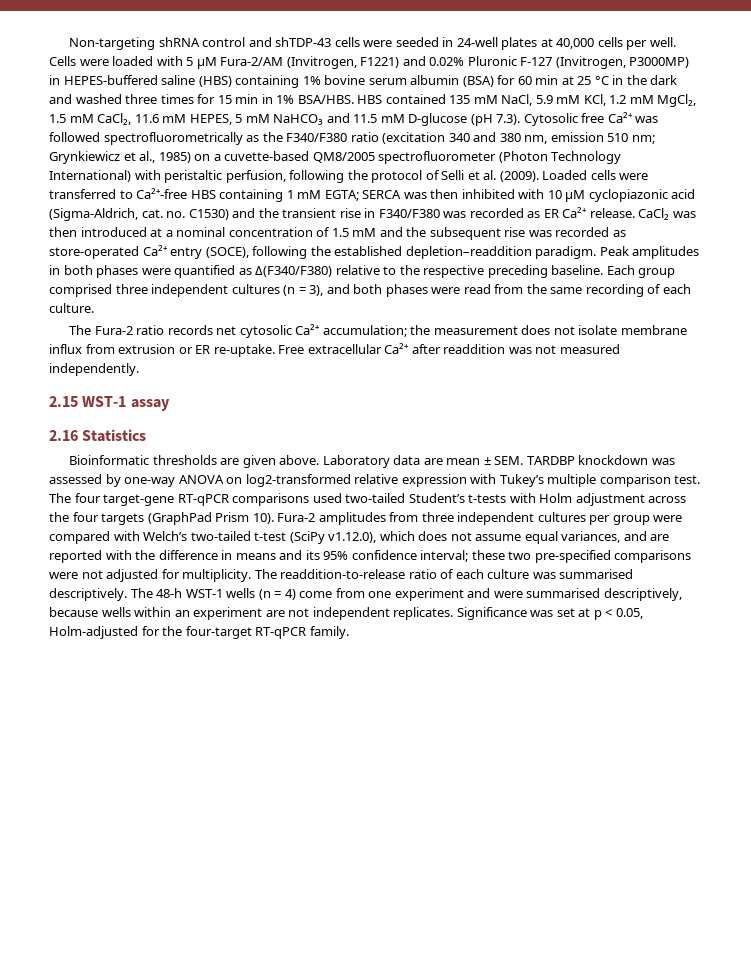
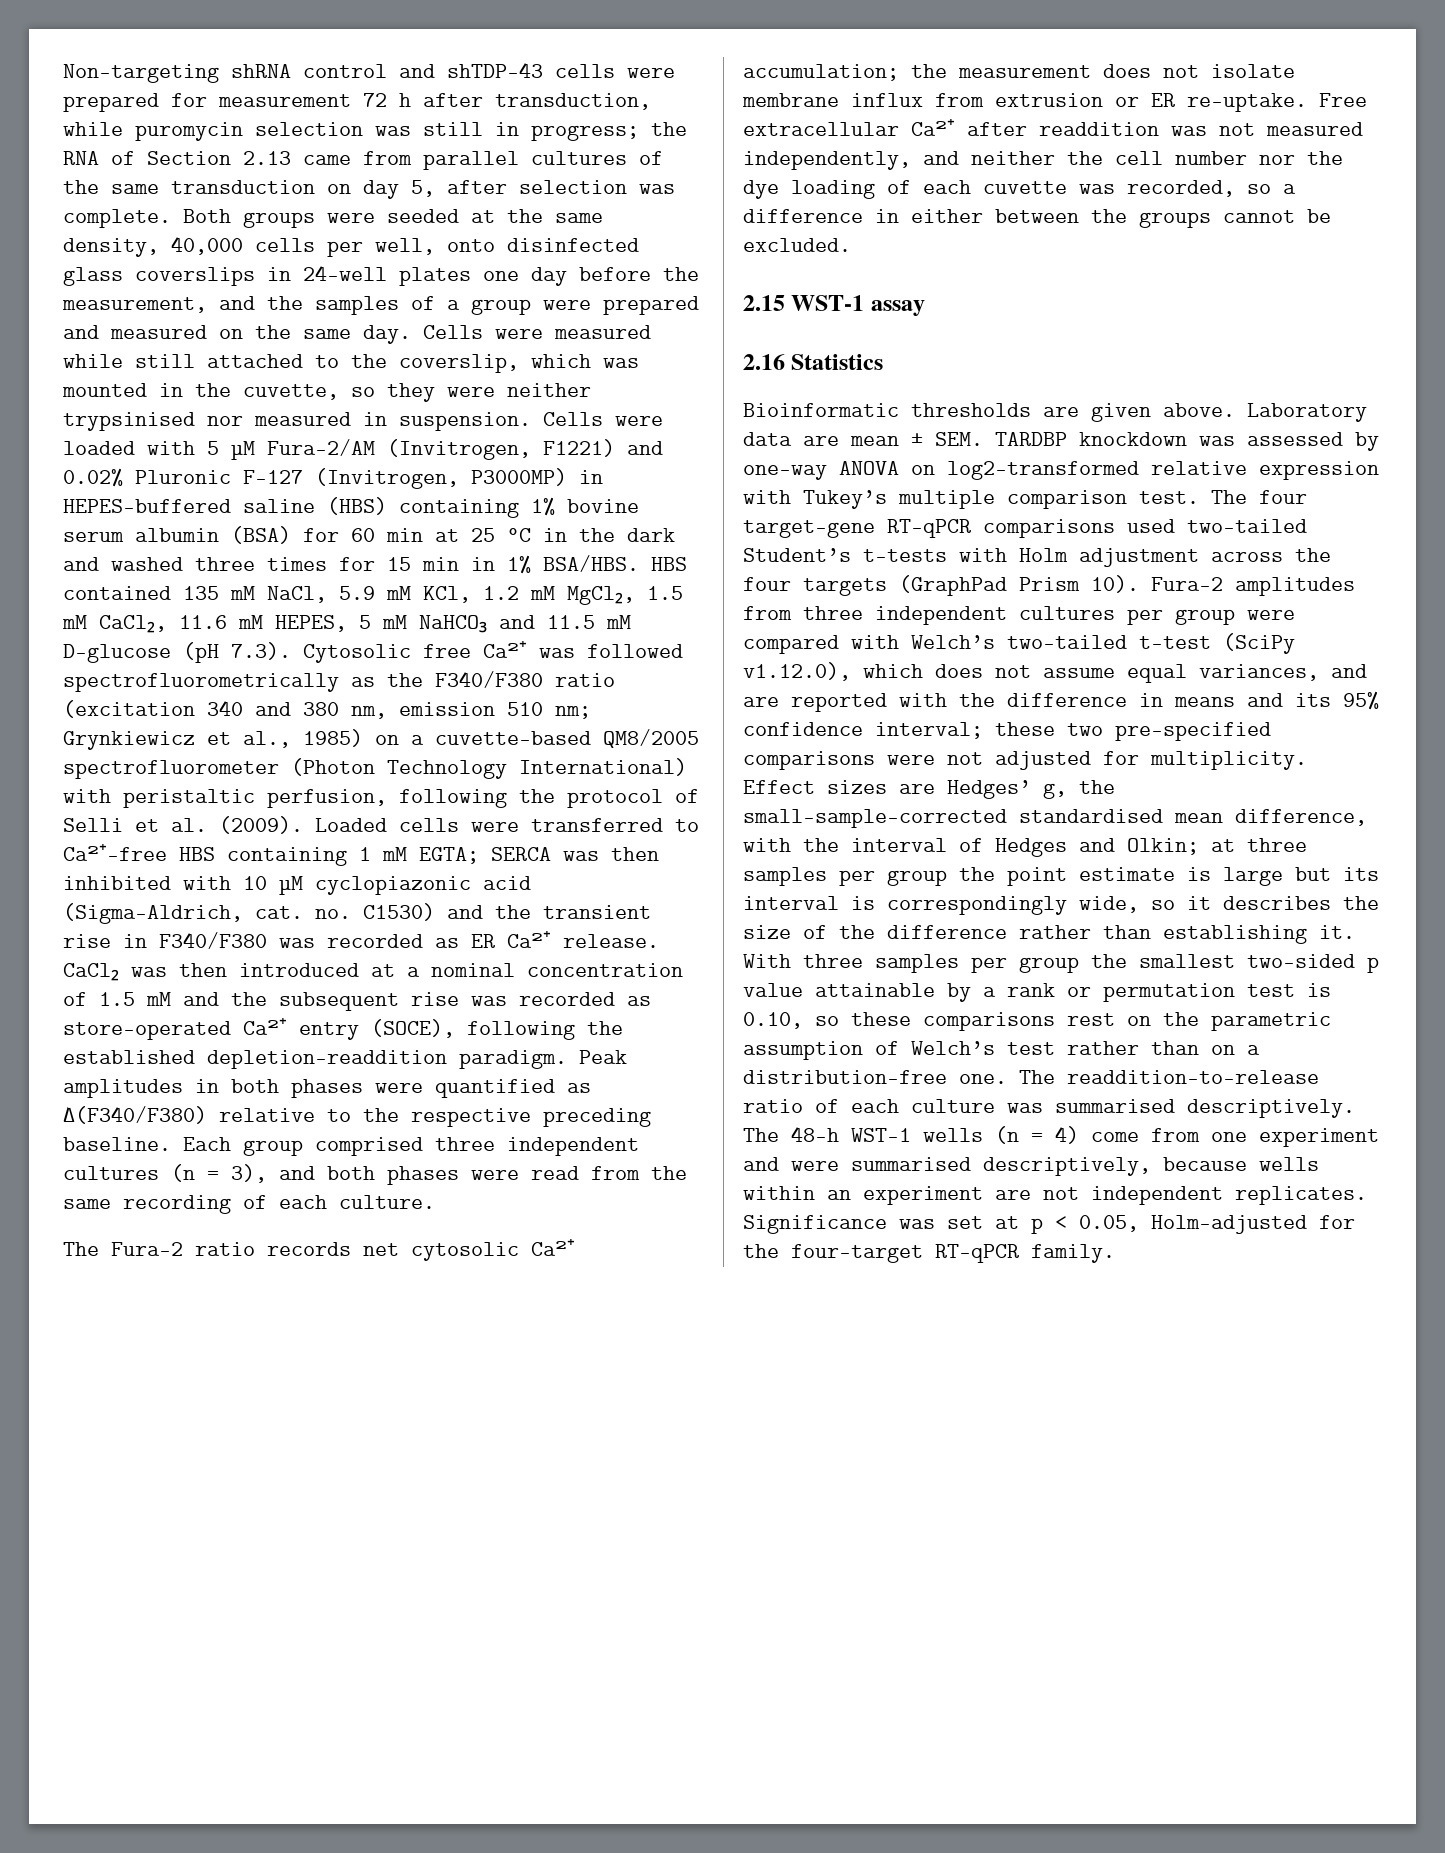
[395,37,676,50] seeded in 24-well plates at 40,000 cells per well. -> [63,93,651,112] [63,122,687,141] [63,151,663,170] [63,180,675,199] [63,209,603,228] [63,236,639,257] [63,265,699,286] [62,296,699,315] [63,325,651,344] [63,354,639,373] [62,383,591,402] [63,412,531,431] prepared for measurement 72 h after transduction, while puromycin selection was still in progress; the RNA of Section 2.13 came from parallel cultures of the same transduction on day 5, after selection was complete. Both groups were seeded at the same density, 40,000 cells per well, onto disinfected glass coverslips in 24-well plates one day before the measurement, and the samples of a group were prepared and measured on the same day. Cells were measured while still attached to the coverslip, which was mounted in the cuvette, so they were neither trypsinised nor measured in suspension.
[49,363,139,376] independently. -> [743,151,1343,170] [743,180,1296,199] [743,209,1331,228] [743,238,851,252] independently, and neither the cell number nor the dye loading of each cuvette was recorded, so a difference in either between the groups cannot be excluded.
(252, 575) none -> [743,780,1115,799] [743,809,1367,828] [743,838,1307,857] [743,867,1379,886] [743,896,1379,915] [743,925,1355,944] [743,954,1379,973] [743,983,1331,1002] [743,1012,1331,1031] [743,1041,1260,1060] [743,1070,1007,1084] Effect sizes are Hedges’ g, the small-sample-corrected standardised mean difference, with the interval of Hedges and Olkin; at three samples per group the point estimate is large but its interval is correspondingly wide, so it describes the size of the difference rather than establishing it. With three samples per group the smallest two-sided p value attainable by a rank or permutation test is 0.10, so these comparisons rest on the parametric assumption of Welch’s test rather than on a distribution-free one.

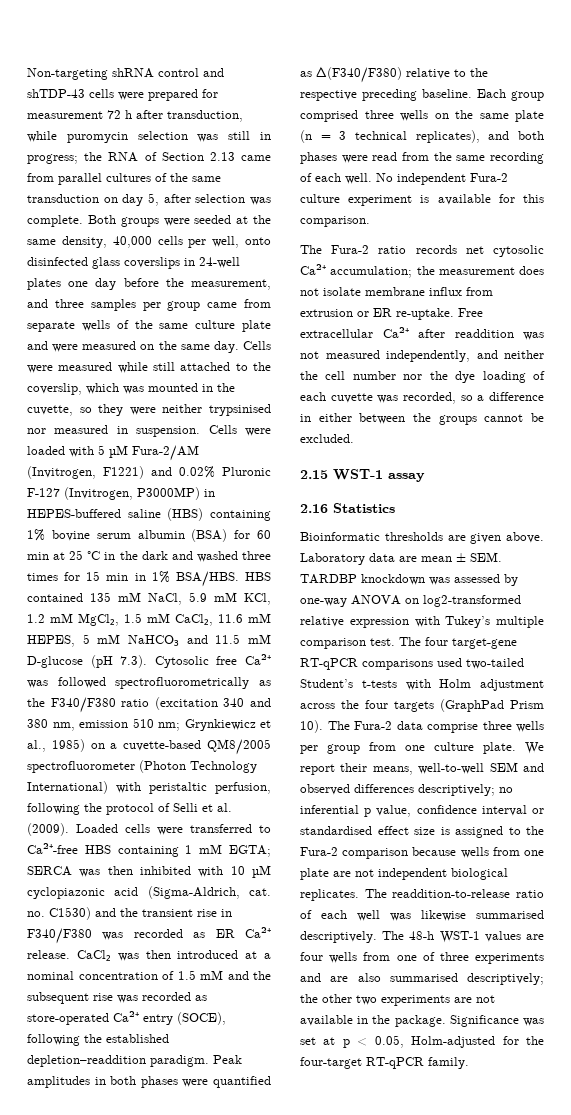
[267,296,699,315] [63,325,99,339] the samples of a group were prepared and -> [54,299,271,311] [27,320,271,332] [27,341,79,352] three samples per group came from separate wells of the same culture plate and were
[507,1137,639,1156] [63,1164,267,1183] independent cultures (n = 3), -> [400,110,544,122] [300,130,480,143] wells on the same plate (n = 3 technical replicates),
[339,1195,435,1209] culture. -> [345,173,508,185] [300,194,544,206] [300,216,370,227] well. No independent Fura-2 culture experiment is available for this comparison.
[1151,577,1355,596] [743,606,1295,625] [743,633,1295,654] [743,662,1367,683] [743,691,1379,712] [743,722,1271,741] [743,751,1307,770] [743,780,1115,799] [743,809,1367,828] [743,838,1307,857] [743,867,1379,886] [743,896,1379,915] [743,925,1355,944] [743,954,1379,973] [743,983,1331,1002] [743,1012,1331,1031] [743,1041,1260,1060] [743,1070,1007,1084] Fura-2 amplitudes from three independent cultures per group were compared with Welch’s two-tailed t-test (SciPy v1.12.0), which does not assume equal variances, and are reported with the difference in means and its 95% confidence interval; these two pre-specified comparisons were not adjusted for multiplicity. Effect sizes are Hedges’ g, the small-sample-corrected standardised mean difference, with the interval of Hedges and Olkin; at three samples per group the point estimate is large but its interval is correspondingly wide, so it describes the size of the difference rather than establishing it. With three samples per group the smallest two-sided p value attainable by a rank or permutation test is 0.10, so these comparisons rest on the parametric assumption of Welch’s test rather than on a distribution-free one. -> [327,721,544,733] [300,742,544,754] [300,762,544,775] [300,784,513,796] [300,805,544,817] [300,826,544,838] [300,847,544,859] [300,868,508,880] [300,889,359,901] The Fura-2 data comprise three wells per group from one culture plate. We report their means, well-to-well SEM and observed differences descriptively; no inferential p value, confidence interval or standardised effect size is assigned to the Fura-2 comparison because wells from one plate are not independent biological replicates.
[911,1099,1043,1113] culture was -> [357,910,466,921] well was likewise
[923,1126,1379,1147] [743,1157,1319,1176] [743,1186,1367,1205] wells (n = 4) come from one experiment and were summarised descriptively, because wells within an experiment are not independent replicates. -> [484,931,544,942] [300,952,544,964] [300,973,544,985] [300,994,495,1006] [300,1015,446,1027] values are four wells from one of three experiments and are also summarised descriptively; the other two experiments are not available in the package.

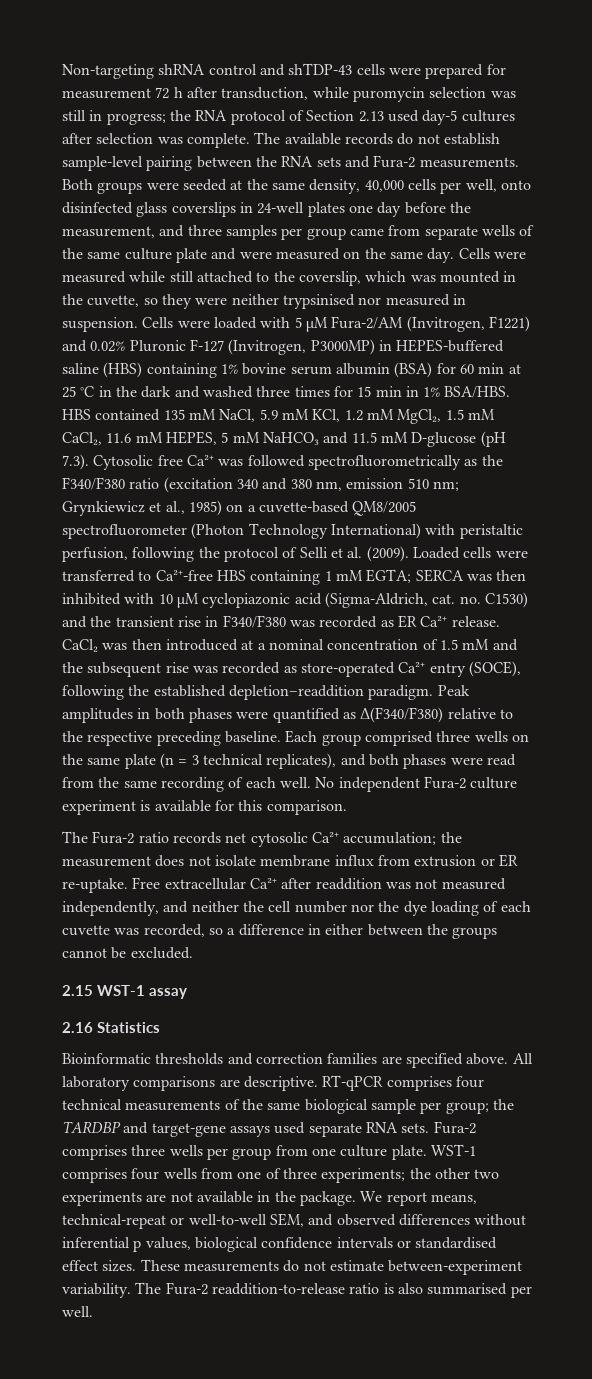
(139, 157) none -> [230,110,286,125] protocol
[240,155,271,161] [27,173,221,185] [27,193,271,206] [27,215,83,227] came from parallel cultures of the same transduction on day 5, after selection was complete. -> [387,110,515,125] [62,132,500,148] [62,155,519,171] used day-5 cultures after selection was complete. The available records do not establish sample-level pairing between the RNA sets and Fura-2 measurements.
[447,532,544,544] [300,552,502,565] [300,574,518,586] [300,595,521,607] [300,616,544,628] [300,637,517,649] [300,658,524,670] [300,679,544,691] [300,699,544,712] [300,720,478,733] are given above. Laboratory data are mean ± SEM. TARDBP knockdown was assessed by one-way ANOVA on log2-transformed relative expression with Tukey’s multiple comparison test. The four target-gene RT-qPCR comparisons used two-tailed Student’s t-tests with Holm adjustment across the four targets (GraphPad Prism 10). The Fura-2 data comprise -> [227,1053,533,1068] [62,1075,484,1091] [62,1099,514,1114] [62,1121,476,1137] [62,1145,127,1160] and correction families are specified above. All laboratory comparisons are descriptive. RT-qPCR comprises four technical measurements of the same biological sample per group; the TARDBP and target-gene assays used separate RNA sets. Fura-2 comprises
[525,742,544,754] [300,762,544,775] [300,784,513,796] [300,805,544,817] [300,826,544,838] [300,847,544,859] [300,868,508,880] [300,889,544,901] [300,910,544,921] [300,931,544,943] We report their means, well-to-well SEM and observed differences descriptively; no inferential p value, confidence interval or standardised effect size is assigned to the Fura-2 comparison because wells from one plate are not independent biological replicates. The readdition-to-release ratio of each well was likewise summarised descriptively. The 48-h WST-1 values are -> [430,1144,476,1156] [62,1168,127,1183] WST-1 comprises
[475,953,544,964] [300,973,544,985] experiments and are also summarised descriptively; -> [321,1168,406,1183] experiments;
[449,1015,544,1027] [300,1035,544,1048] [300,1057,469,1069] Significance was set at p < 0.05, Holm-adjusted for the four-target RT-qPCR family. -> [360,1191,477,1206] [62,1213,527,1229] [62,1237,498,1252] [62,1259,523,1275] [62,1282,532,1298] [62,1306,93,1317] We report means, technical-repeat or well-to-well SEM, and observed differences without inferential p values, biological confidence intervals or standardised effect sizes. These measurements do not estimate between-experiment variability. The Fura-2 readdition-to-release ratio is also summarised per well.

